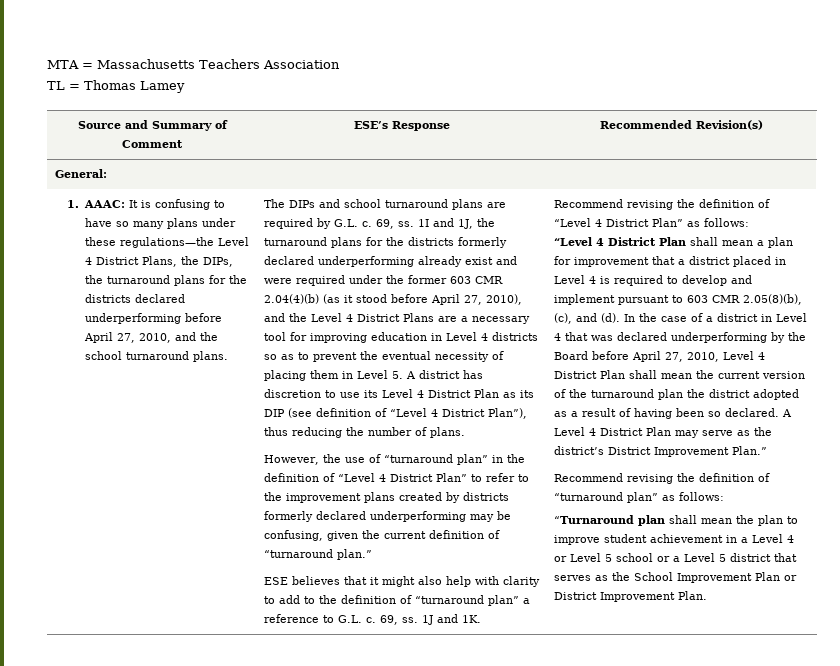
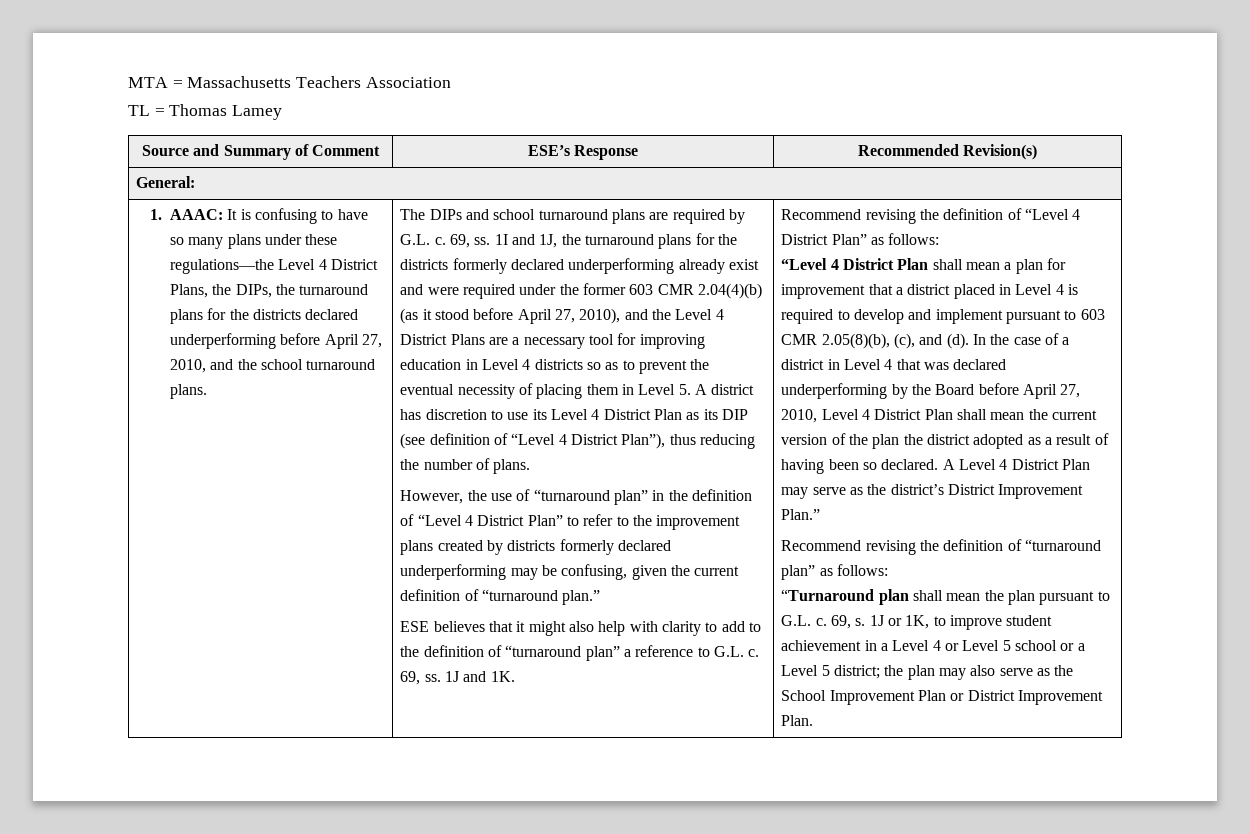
[590,389,654,398] turnaround -> (869, 439) none
(783, 520) none -> [1039,591,1110,605] [781,615,930,629] pursuant to G.L. c. 69, s. 1J or 1K,
[729,553,797,562] [553,575,591,581] district that serves -> [834,665,1033,680] district; the plan may also serve

